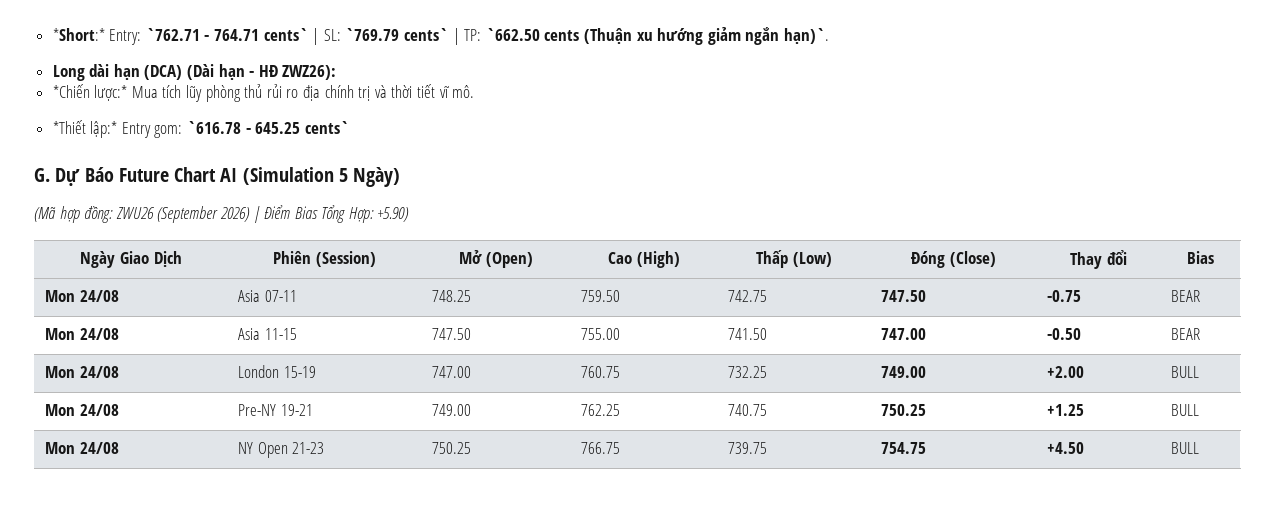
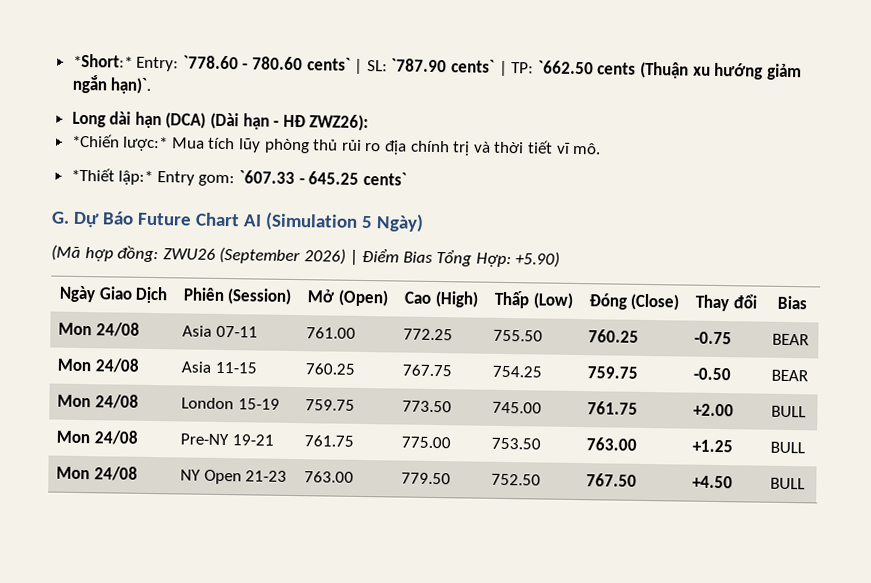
[145,28,260,41] `762.71 - 764.71 -> [182,55,304,71] `778.60 - 780.60
[345,28,400,41] `769.79 -> [391,58,448,73] `787.90
[187,121,242,134] `616.78 -> [239,170,296,185] `607.33
[432,290,472,302] [581,290,621,302] [728,290,768,302] [881,290,927,302] 748.25 | 759.50 | 742.75 | 747.50 -> [306,327,357,339] [403,328,454,341] [493,329,544,342] [588,329,640,343] 761.00 | 772.25 | 755.50 | 760.25
[432,328,472,340] [581,328,621,340] [728,328,768,340] [881,328,927,340] 747.50 | 755.00 | 741.50 | 747.00 -> [305,363,356,375] [402,364,453,377] [492,365,543,378] [587,366,639,379] 760.25 | 767.75 | 754.25 | 759.75
[432,366,472,378] [581,366,621,378] [728,366,768,378] [881,366,927,378] 747.00 | 760.75 | 732.25 | 749.00 -> [305,399,356,411] [402,400,453,413] [492,401,543,414] [587,401,639,415] 759.75 | 773.50 | 745.00 | 761.75
[432,404,472,416] [581,404,621,416] [728,404,768,416] [881,404,927,416] 749.00 | 762.25 | 740.75 | 750.25 -> [304,435,355,447] [401,436,452,449] [491,437,542,450] [586,437,638,451] 761.75 | 775.00 | 753.50 | 763.00
[432,442,472,454] [581,442,621,454] [728,442,768,454] [881,442,927,454] 750.25 | 766.75 | 739.75 | 754.75 -> [304,471,355,483] [401,472,452,485] [491,473,542,486] [586,473,638,487] 763.00 | 779.50 | 752.50 | 767.50

